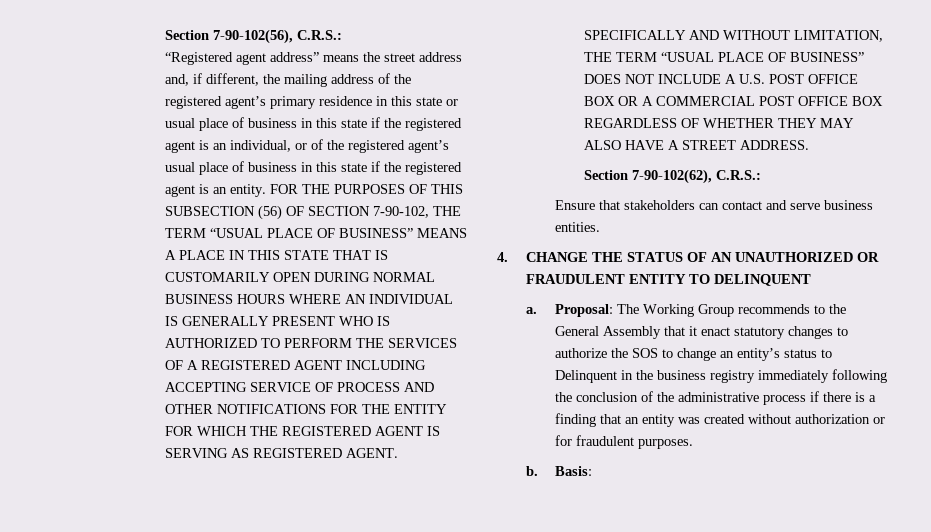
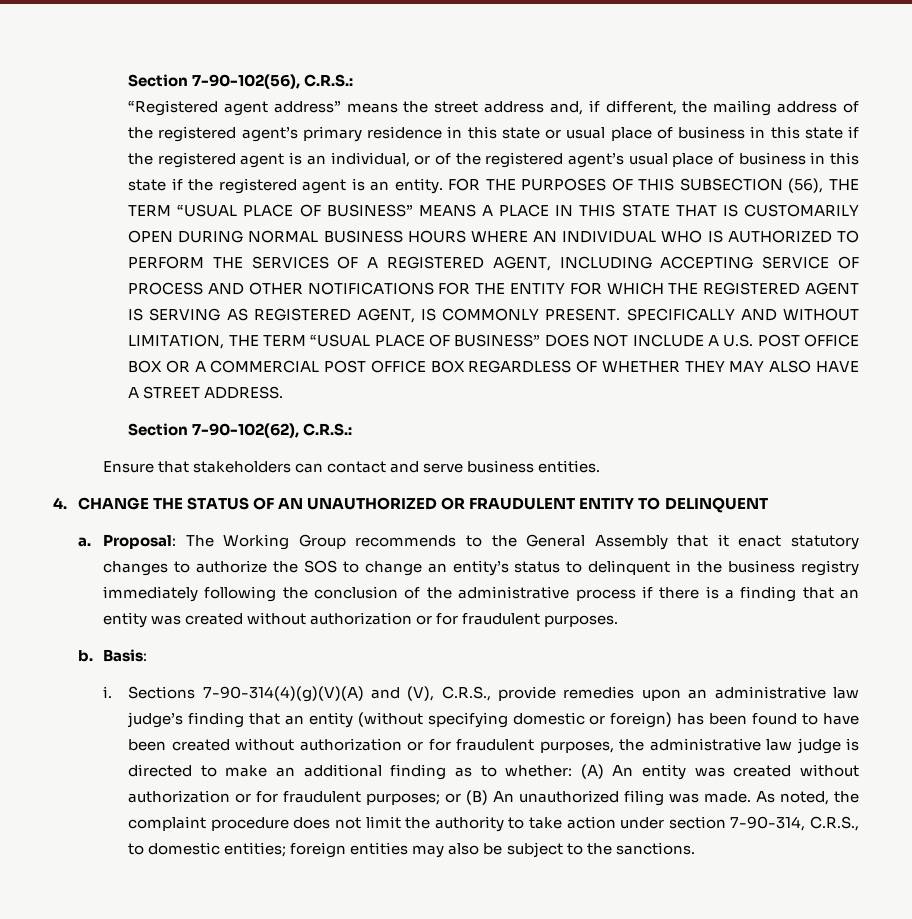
[257,205,429,220] (56) OF SECTION 7-90-102, -> [788,178,824,193] (56),
[164,316,335,326] IS GENERALLY PRESENT -> (657, 237) none
[293,360,342,370] AGENT -> [492,256,551,271] AGENT,
[345,448,398,458] AGENT. -> [356,308,621,323] AGENT, IS COMMONLY PRESENT.
[554,370,617,383] Delinquent -> [588,560,671,575] delinquent
(592, 471) none -> [103,686,859,702] [127,712,860,728] [128,738,859,754] [128,764,859,780] [128,790,860,806] [128,816,859,832] [128,842,695,858] // i. Sections 7-90-314(4)(g)(V)(A) and (V), C.R.S., provide remedies upon an administrative law judge’s finding that an entity (without specifying domestic or foreign) has been found to have been created without authorization or for fraudulent purposes, the administrative law judge is directed to make an additional finding as to whether: (A) An entity was created without authorization or for fraudulent purposes; or (B) An unauthorized filing was made. As noted, the complaint procedure does not limit the authority to take action under section 7-90-314, C.R.S., to domestic entities; foreign entities may also be subject to the sanctions.

